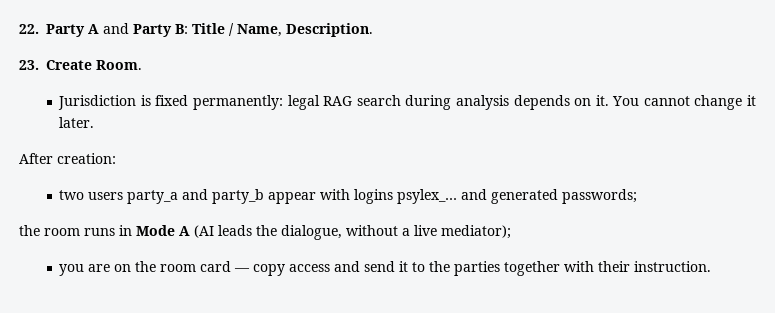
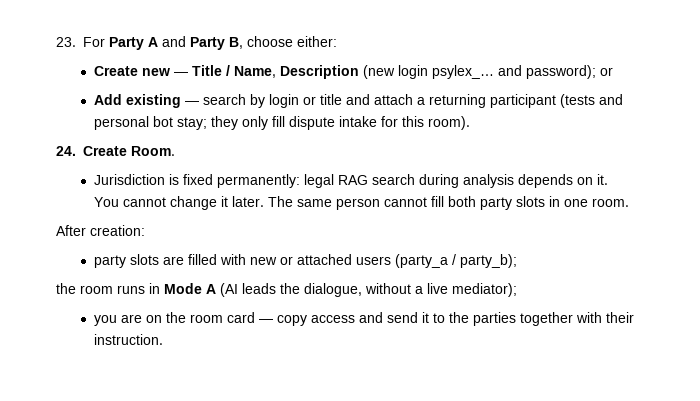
[19,24,39,34] 22. -> [56,37,105,47] 23. For
[175,23,373,37] [19,60,39,70] B: Title / Name, Description. // 23. -> [229,36,337,49] [93,65,613,79] [93,94,623,108] [93,116,470,130] [56,146,76,156] B, choose either: // Create new — Title / Name, Description (new login psylex_… and password); or // Add existing — search by login or title and attach a returning participant (tests and personal bot stay; they only fill dispute intake for this room). // 24.
[19,153,116,164] [59,189,638,204] // After creation: // two users party_a and party_b appear with logins psylex_… and generated passwords; -> [267,196,629,210] [56,225,145,236] [93,254,517,268] The same person cannot fill both party slots in one room. // After creation: // party slots are filled with new or attached users (party_a / party_b);

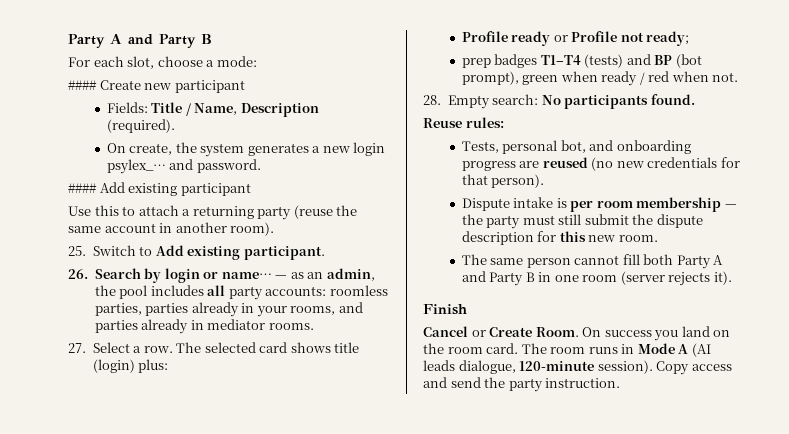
[56,36,337,50] [93,65,613,79] [93,94,623,108] [93,116,470,130] [56,146,175,156] [93,174,608,188] [93,196,264,210] 23. For Party A and Party B, choose either: // Create new — Title / Name, Description (new login psylex_… and password); or // Add existing — search by login or title and attach a returning participant (tests and personal bot stay; they only fill dispute intake for this room). // 24. Create Room. // Jurisdiction is fixed permanently: legal RAG search during analysis depends on it. You cannot change it later. -> [68,34,212,48] [68,56,257,69] [68,80,245,93] [106,102,319,117] [106,119,175,133] [106,142,386,157] [106,159,261,174] [68,182,251,196] [68,205,358,220] [68,222,275,236] [68,245,325,260] [68,268,375,283] [94,285,388,300] [94,302,363,317] [94,319,314,334] [68,342,360,353] [92,359,169,373] [461,31,690,46] [461,54,702,68] [461,71,739,86] [423,94,695,109] [423,117,504,128] [461,140,691,154] [461,157,740,171] [461,174,545,188] [461,197,737,212] [461,214,703,229] [461,231,658,245] Party A and Party B // For each slot, choose a mode: // #### Create new participant // Fields: Title / Name, Description (required). // On create, the system generates a new login psylex_… and password. // #### Add existing participant // Use this to attach a returning party (reuse the same account in another room). // 25. Switch to Add existing participant. // 26. Search by login or name… — as an admin, the pool includes all party accounts: roomless parties, parties already in your rooms, and parties already in mediator rooms. // 27. Select a row. The selected card shows title (login) plus: // Profile ready or Profile not ready; // prep badges T1–T4 (tests) and BP (bot prompt), green when ready / red when not. // 28. Empty search: No participants found. // Reuse rules: // Tests, personal bot, and onboarding progress are reused (no new credentials for that person). // Dispute intake is per room membership — the party must still submit the dispute description for this new room. //
[479,196,629,210] [56,225,145,236] [93,254,517,268] [56,283,76,294] party slots in one room. // After creation: // party slots are filled with new or attached users (party_a / party_b); // the -> [676,255,724,269] [461,271,732,286] [423,304,467,315] [423,326,731,341] [423,343,547,354] Party A and Party B in one room (server rejects it). // Finish // Cancel or Create Room. On success you land on the room card. The
[280,283,517,297] [93,312,634,326] the dialogue, without a live mediator); // you are on the room card — copy access and send it to the parties together with their -> [458,360,732,375] [423,377,543,392] dialogue, 120-minute session). Copy access and send the party

